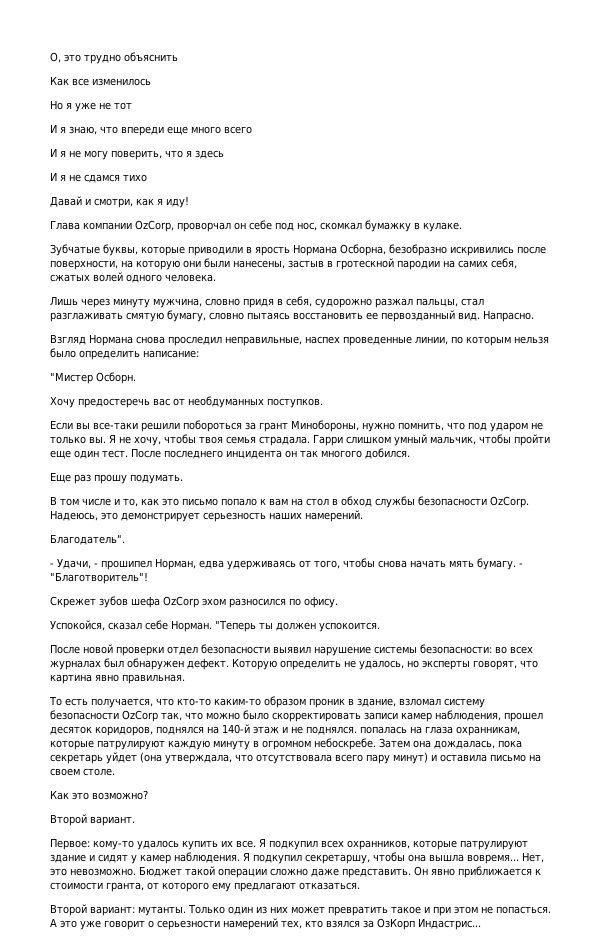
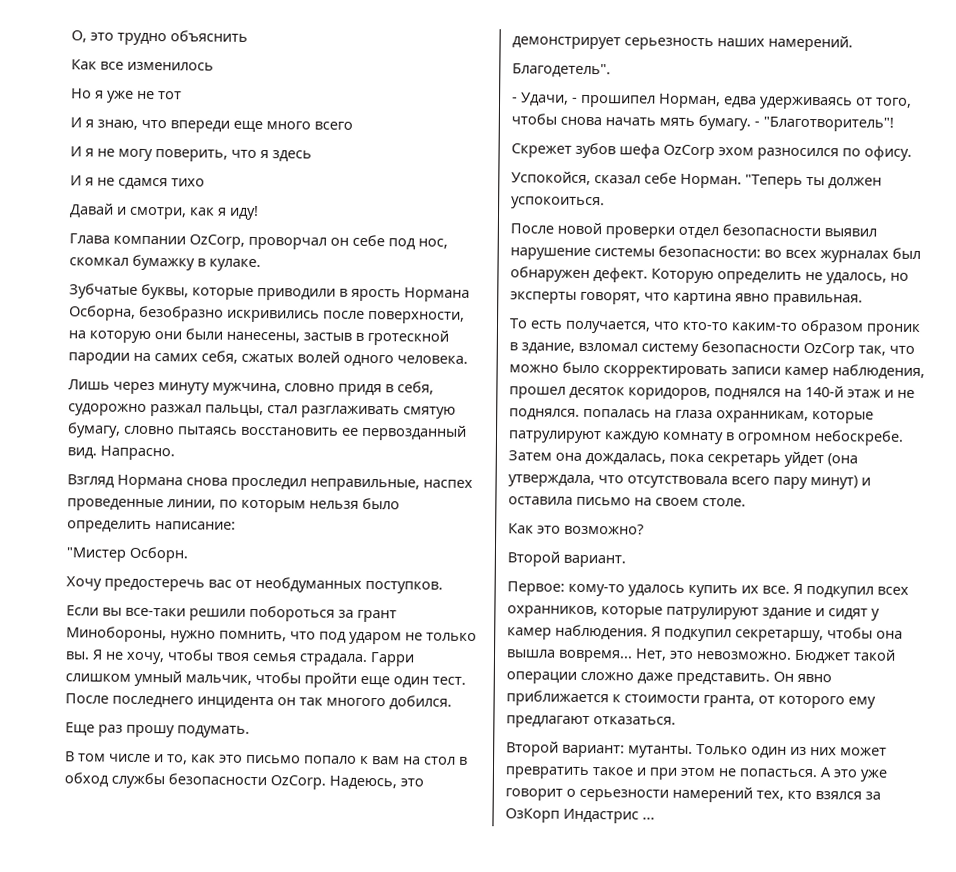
[50,534,125,545] Благодатель". -> [512,63,611,78] Благодетель".
[319,622,380,632] успокоится. -> [511,196,605,210] успокоиться.
[213,740,250,750] минуту -> [662,431,724,445] комнату
[418,918,481,930] Индастрис... -> [563,808,655,824] Индастрис ...

